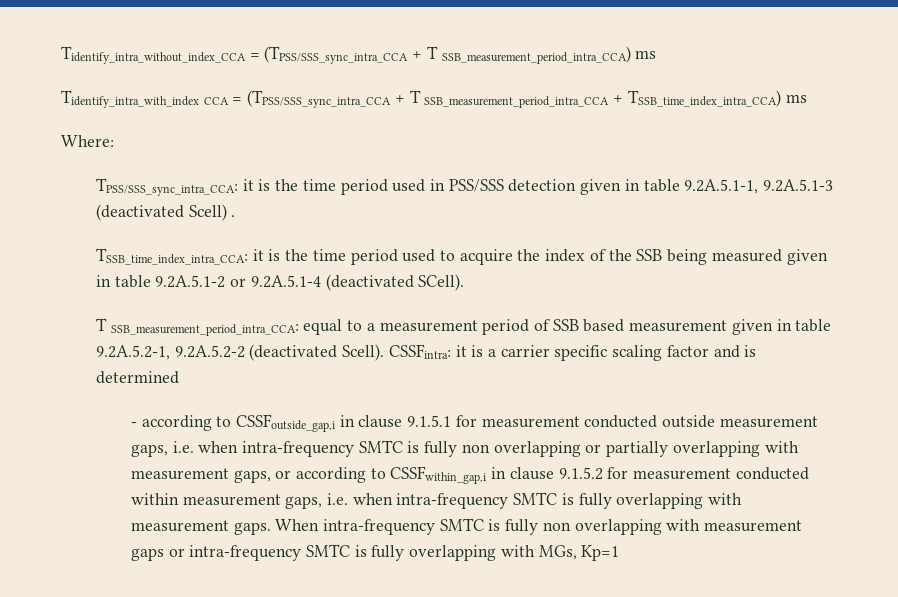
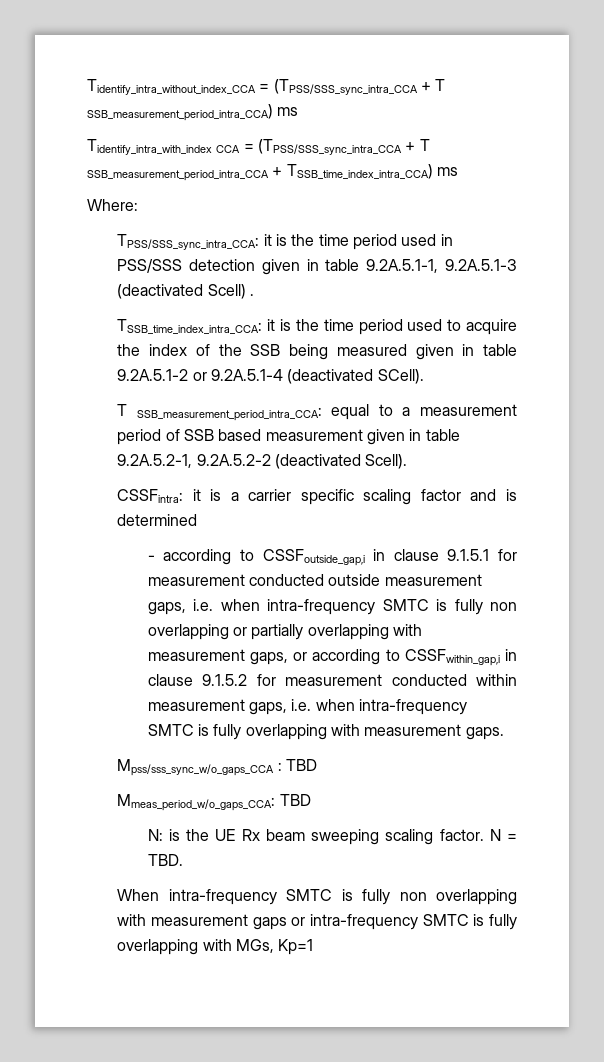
(385, 352) none -> (408, 461) //
(271, 528) none -> [117,759,318,776] [117,794,311,811] [147,829,517,845] [147,854,183,866] // Mpss/sss_sync_w/o_gaps_CCA : TBD // Mmeas_period_w/o_gaps_CCA: TBD // N: is the UE Rx beam sweeping scaling factor. N = TBD. //

